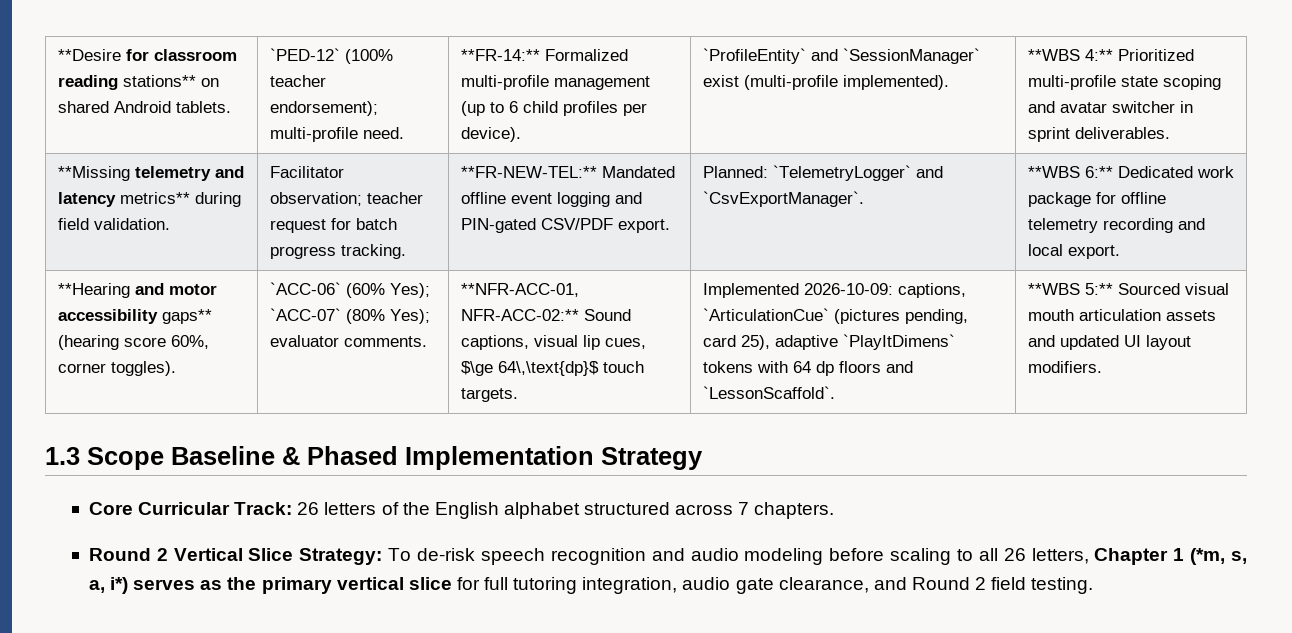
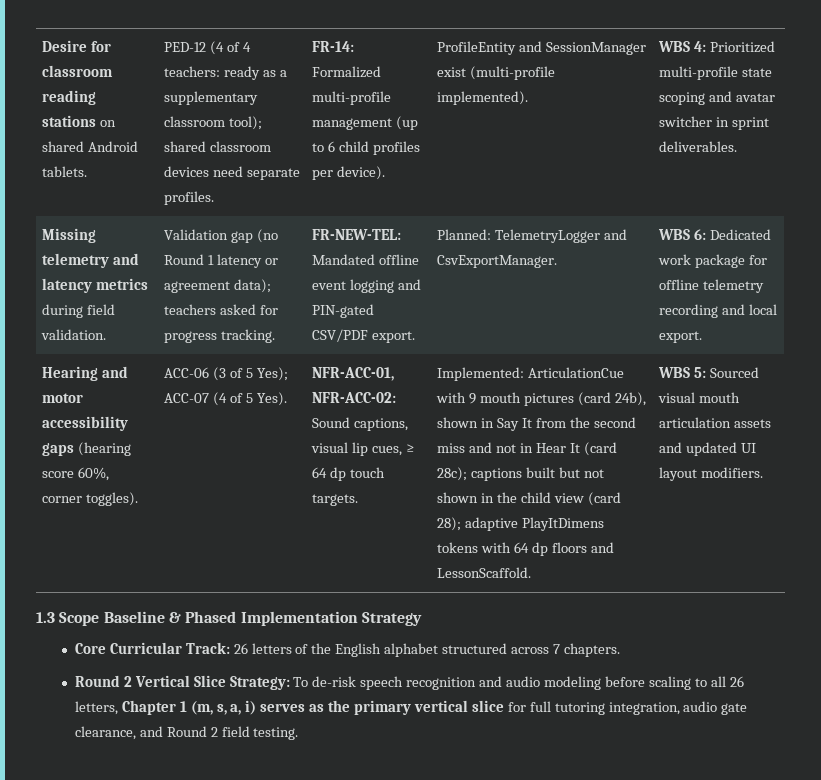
[57,49,121,61] **Desire -> [42,40,88,52] Desire
[122,75,196,87] stations** -> [42,115,97,127] stations
[269,48,393,64] [269,75,326,87] [269,101,378,116] [269,127,404,142] [460,49,540,61] `PED-12` (100% teacher endorsement); multi-profile need. | **FR-14:** -> [164,41,252,55] [164,66,288,80] [164,91,259,105] [164,116,263,130] [164,141,272,152] [164,166,301,180] [164,191,215,205] [312,41,355,52] PED-12 (4 of 4 teachers: ready as a supplementary classroom tool); shared classroom devices need separate profiles. | FR-14:
[702,48,980,64] `ProfileEntity` and `SessionManager` -> [437,41,647,55] ProfileEntity and SessionManager
[1027,49,1113,61] **WBS 4:** -> [658,41,707,52] WBS 4:
[57,166,130,181] **Missing -> [42,228,97,243] Missing
[119,192,190,204] metrics** -> [96,278,149,290] metrics
[269,166,344,178] [269,192,423,206] [269,218,397,233] Facilitator observation; teacher request for batch -> [164,229,279,243] [164,254,279,268] [164,279,272,293] [164,304,279,315] Validation gap (no Round 1 latency or agreement data); teachers asked for
[460,166,597,178] **FR-NEW-TEL:** -> [312,229,402,240] FR-NEW-TEL:
[772,165,943,181] [702,191,864,207] [1027,166,1113,178] `TelemetryLogger` and `CsvExportManager`. | **WBS 6:** -> [495,229,628,243] [437,255,558,268] [658,229,707,240] TelemetryLogger and CsvExportManager. | WBS 6:
[57,283,130,298] **Hearing -> [42,366,99,381] Hearing
[161,309,212,324] gaps** -> [42,443,75,456] gaps
[269,282,430,298] [269,308,430,324] [269,335,427,347] [460,283,579,297] [460,309,579,321] `ACC-06` (60% Yes); `ACC-07` (80% Yes); evaluator comments. | **NFR-ACC-01, NFR-ACC-02:** -> [164,367,288,381] [164,392,287,406] [312,367,395,381] [312,392,397,403] ACC-06 (3 of 5 Yes); ACC-07 (4 of 5 Yes). | NFR-ACC-01, NFR-ACC-02:
[460,361,599,376] $\ge 64\,\text{dp}$ -> [406,444,415,453] [312,467,347,481] ≥ 64 dp
[702,283,966,298] [702,308,968,324] [702,334,955,350] Implemented 2026-10-09: captions, `ArticulationCue` (pictures pending, card 25), adaptive `PlayItDimens` -> [437,367,625,381] [436,392,646,406] [437,417,636,431] [437,442,617,456] [437,467,604,481] [437,492,621,506] [437,517,605,531] Implemented: ArticulationCue with 9 mouth pictures (card 24b), shown in Say It from the second miss and not in Hear It (card 28c); captions built but not shown in the child view (card 28); adaptive PlayItDimens
[702,386,835,399] [1027,283,1113,295] `LessonScaffold`. | **WBS 5:** -> [437,567,532,578] [658,367,707,378] LessonScaffold. | WBS 5:
[1190,548,1226,565] (*m, -> [190,701,213,715] (m,
[109,577,128,594] i*) -> [245,700,257,715] i)

